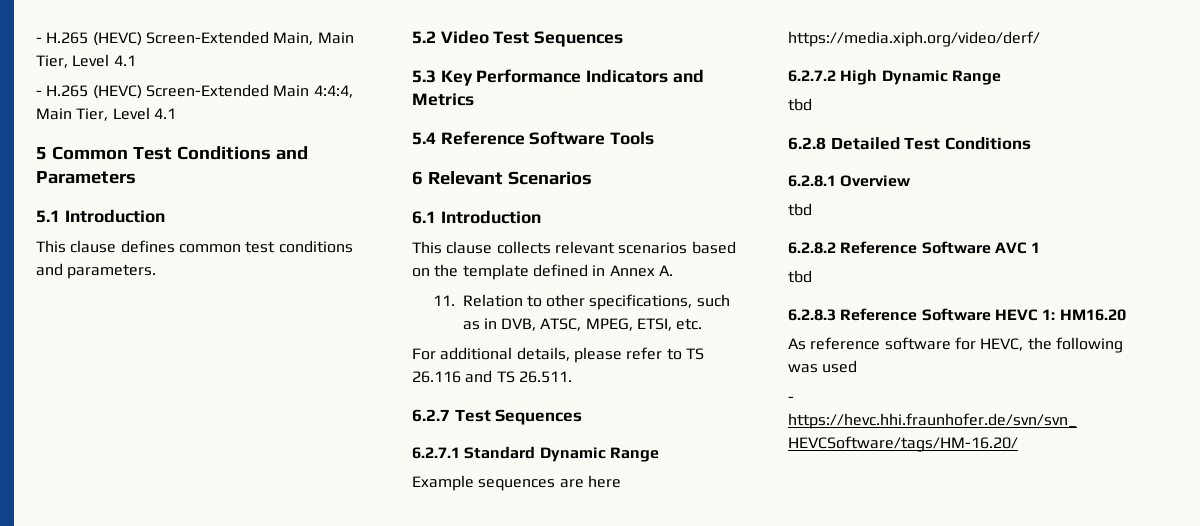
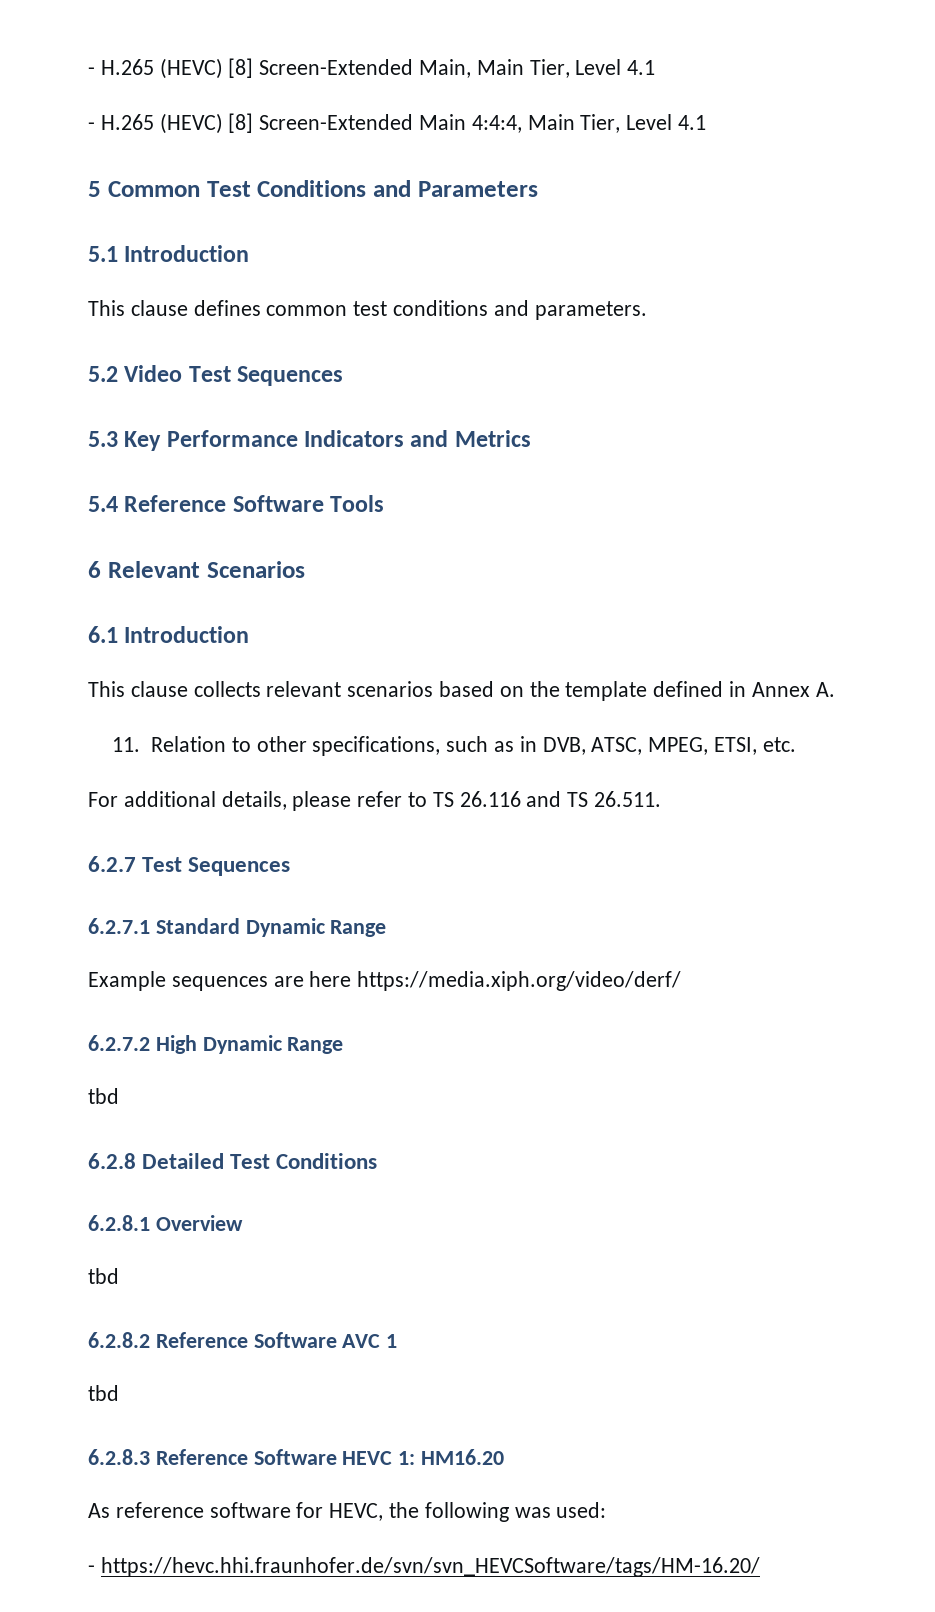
[36,32,142,46] - H.265 (HEVC) -> [88,58,254,79] - H.265 (HEVC) [8]
(142, 92) none -> [228,113,254,133] [8]
[822,360,858,373] used -> [556,1502,607,1518] used:

